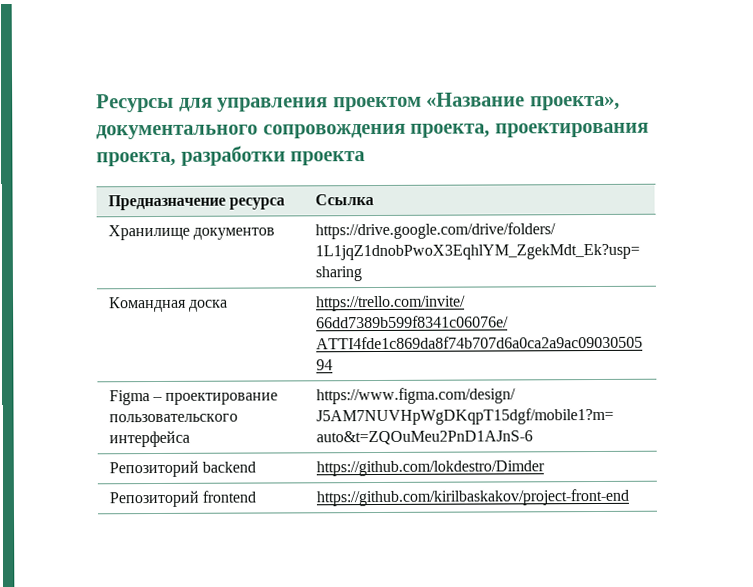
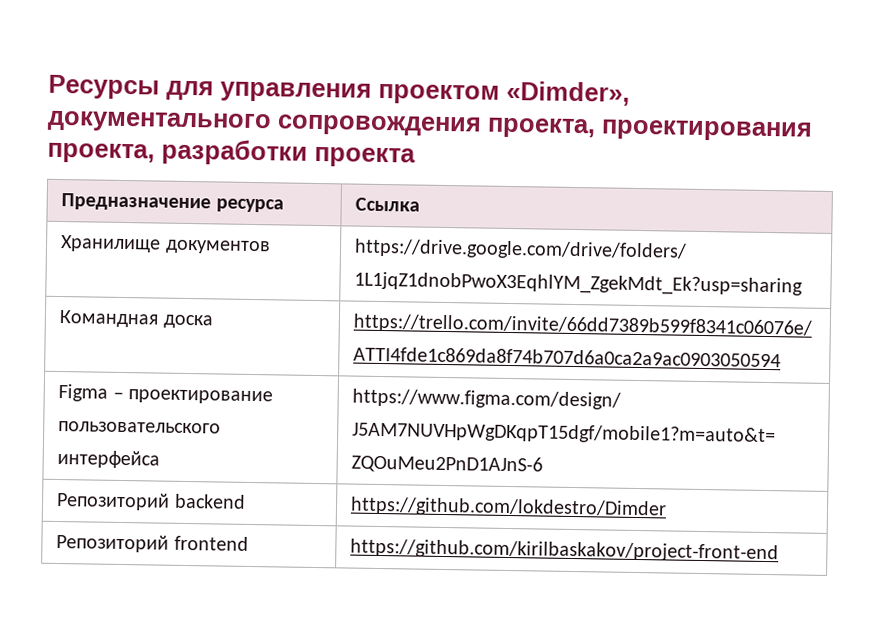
[426,92,620,111] «Название проекта», -> [506,80,630,106] «Dimder»,

